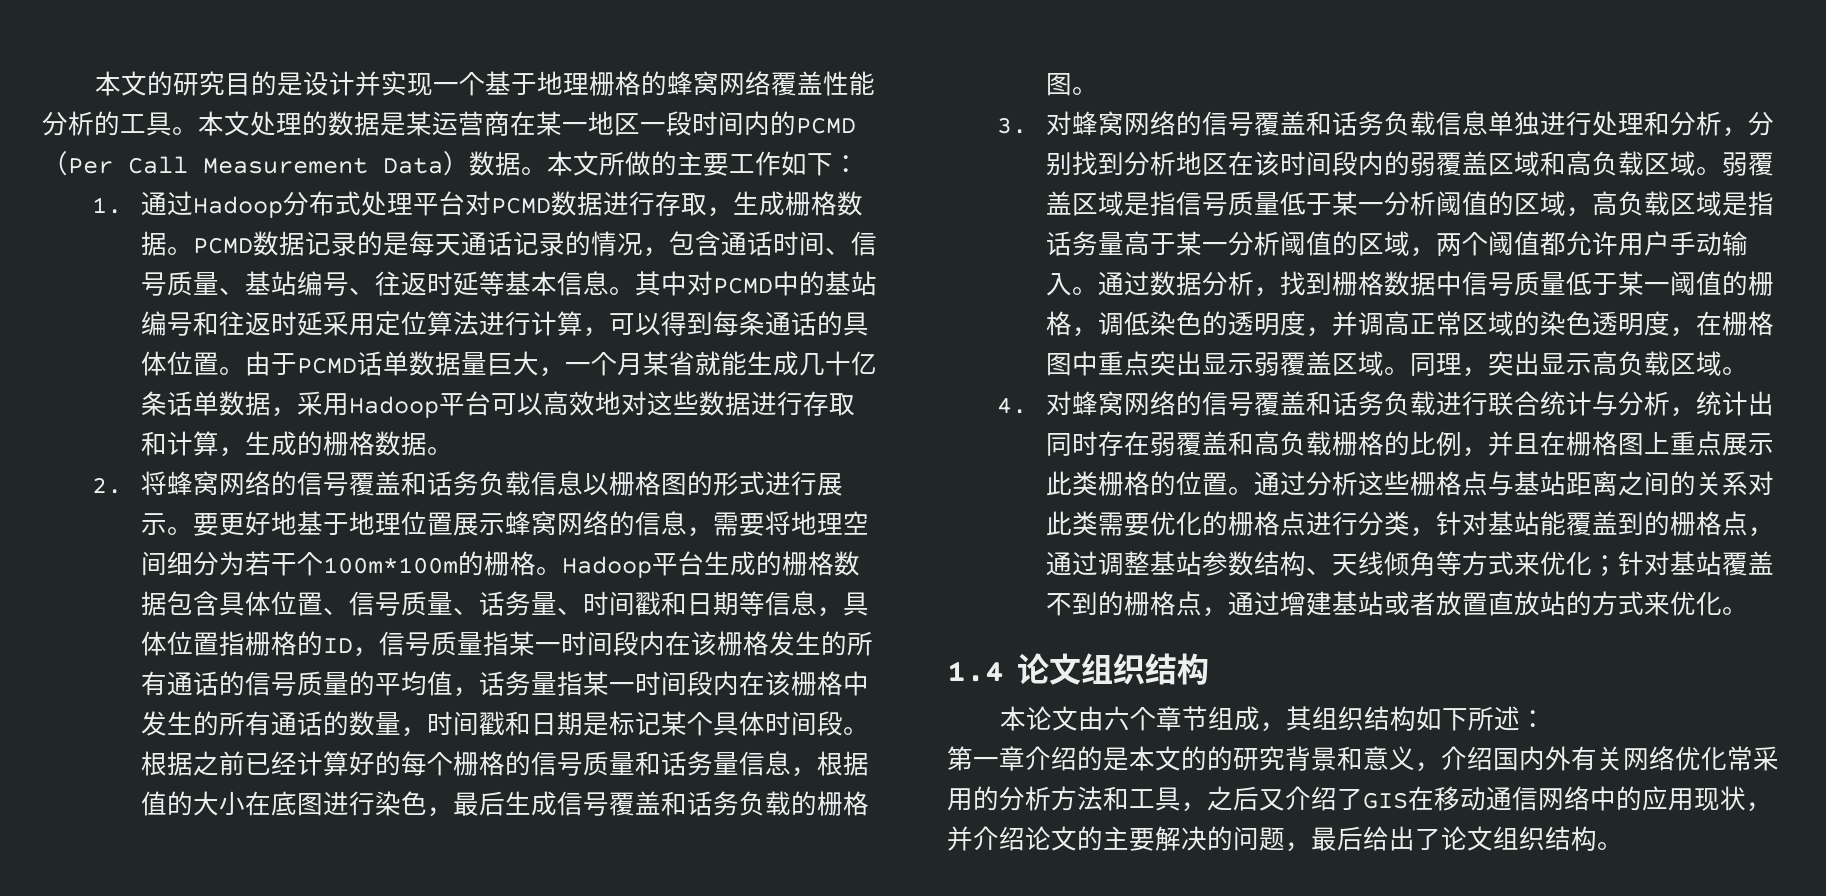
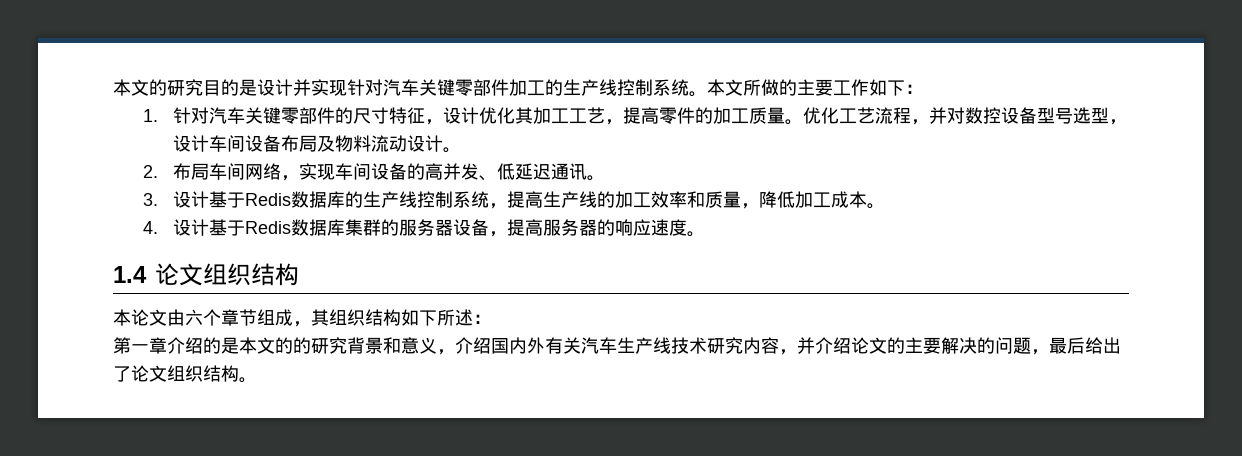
[432,71,875,96] [42,111,856,136] [42,151,521,176] 一个基于地理栅格的蜂窝网络覆盖性能分析的工具。本文处理的数据是某运营商在某一地区一段时间内的PCMD（Per Call Measurement Data）数据 -> [347,79,689,96] 针对汽车关键零部件加工的生产线控制系统
[141,191,864,218] [141,231,878,257] [141,271,878,296] [141,311,870,337] [141,351,878,377] [141,391,856,418] [141,431,454,457] [91,471,844,496] [141,511,870,537] [141,551,861,578] [141,591,870,617] [141,631,874,657] [141,671,870,697] [141,711,870,737] [141,751,870,777] [141,791,870,817] [1046,73,1099,96] [996,111,1775,137] [1046,151,1775,176] [1046,191,1775,217] [1046,231,1749,257] [1046,271,1775,297] [1046,311,1775,337] [1046,351,1749,377] [996,391,1775,417] [1046,431,1775,457] [1046,471,1775,496] [1046,511,1775,537] [1046,551,1775,577] [1046,591,1723,617] 通过Hadoop分布式处理平台对PCMD数据进行存取，生成栅格数据。PCMD数据记录的是每天通话记录的情况，包含通话时间、信号质量、基站编号、往返时延等基本信息。其中对PCMD中的基站编号和往返时延采用定位算法进行计算，可以得到每条通话的具体位置。由于PCMD话单数据量巨大，一个月某省就能生成几十亿条话单数据，采用Hadoop平台可以高效地对这些数据进行存取和计算，生成的栅格数据。 // 2.将蜂窝网络的信号覆盖和话务负载信息以栅格图的形式进行展示。要更好地基于地理位置展示蜂窝网络的信息，需要将地理空间细分为若干个100m*100m的栅格。Hadoop平台生成的栅格数据包含具体位置、信号质量、话务量、时间戳和日期等信息，具体位置指栅格的ID，信号质量指某一时间段内在该栅格发生的所有通话的信号质量的平均值，话务量指某一时间段内在该栅格中发生的所有通话的数量，时间戳和日期是标记某个具体时间段。根据之前已经计算好的每个栅格的信号质量和话务量信息，根据值的大小在底图进行染色，最后生成信号覆盖和话务负载的栅格图。 // 3.对蜂窝网络的信号覆盖和话务负载信息单独进行处理和分析，分别找到分析地区在该时间段内的弱覆盖区域和高负载区域。弱覆盖区域是指信号质量低于某一分析阈值的区域，高负载区域是指话务量高于某一分析阈值的区域，两个阈值都允许用户手动输入。通过数据分析，找到栅格数据中信号质量低于某一阈值的栅格，调低染色的透明度，并调高正常区域的染色透明度，在栅格图中重点突出显示弱覆盖区域。同理，突出显示高负载区域。 // 4.对蜂窝网络的信号覆盖和话务负载进行联合统计与分析，统计出同时存在弱覆盖和高负载栅格的比例，并且在栅格图上重点展示此类栅格的位置。通过分析这些栅格点与基站距离之间的关系对此类需要优化的栅格点进行分类，针对基站能覆盖到的栅格点，通过调整基站参数结构、天线倾角等方式来优化；针对基站覆盖不到的栅格点，通过增建基站或者放置直放站的方式来优化 -> [173,107,1128,125] [173,135,462,153] [143,163,606,181] [143,191,886,209] [143,219,688,237] 针对汽车关键零部件的尺寸特征，设计优化其加工工艺，提高零件的加工质量。优化工艺流程，并对数控设备型号选型，设计车间设备布局及物料流动设计。 // 2.布局车间网络，实现车间设备的高并发、低延迟通讯。 // 3.设计基于Redis数据库的生产线控制系统，提高生产线的加工效率和质量，降低加工成本。 // 4.设计基于Redis数据库集群的服务器设备，提高服务器的响应速度
[1623,746,1779,771] [947,786,1746,812] 网络优化常采用的分析方法和工具，之后又介绍了GIS在移动通信网络中的应用现状 -> [581,337,779,354] 汽车生产线技术研究内容

